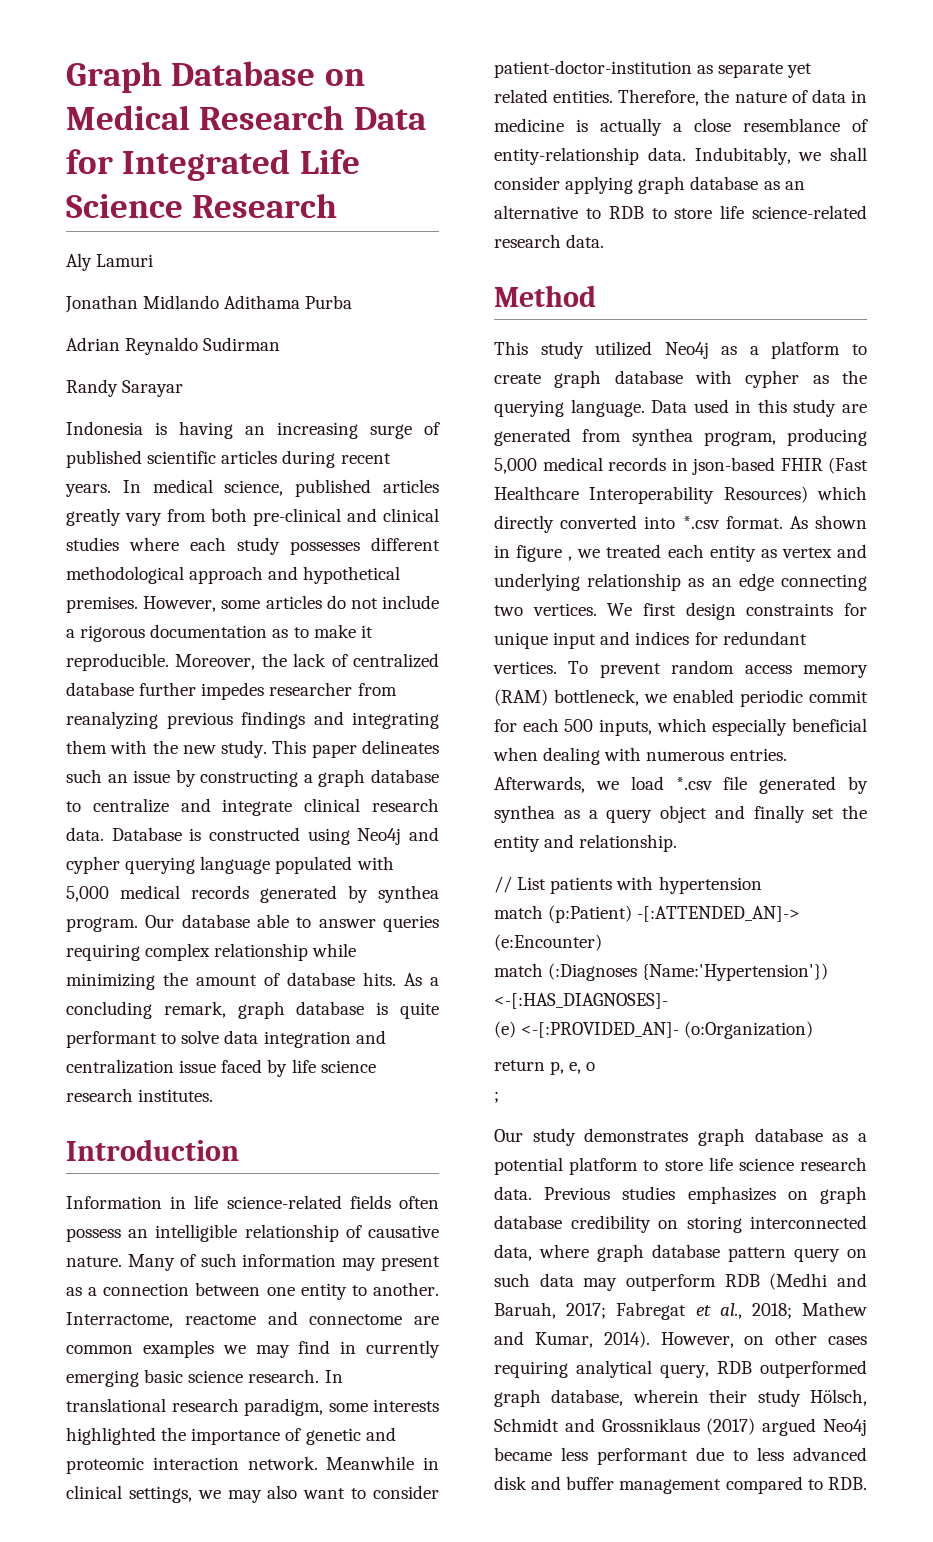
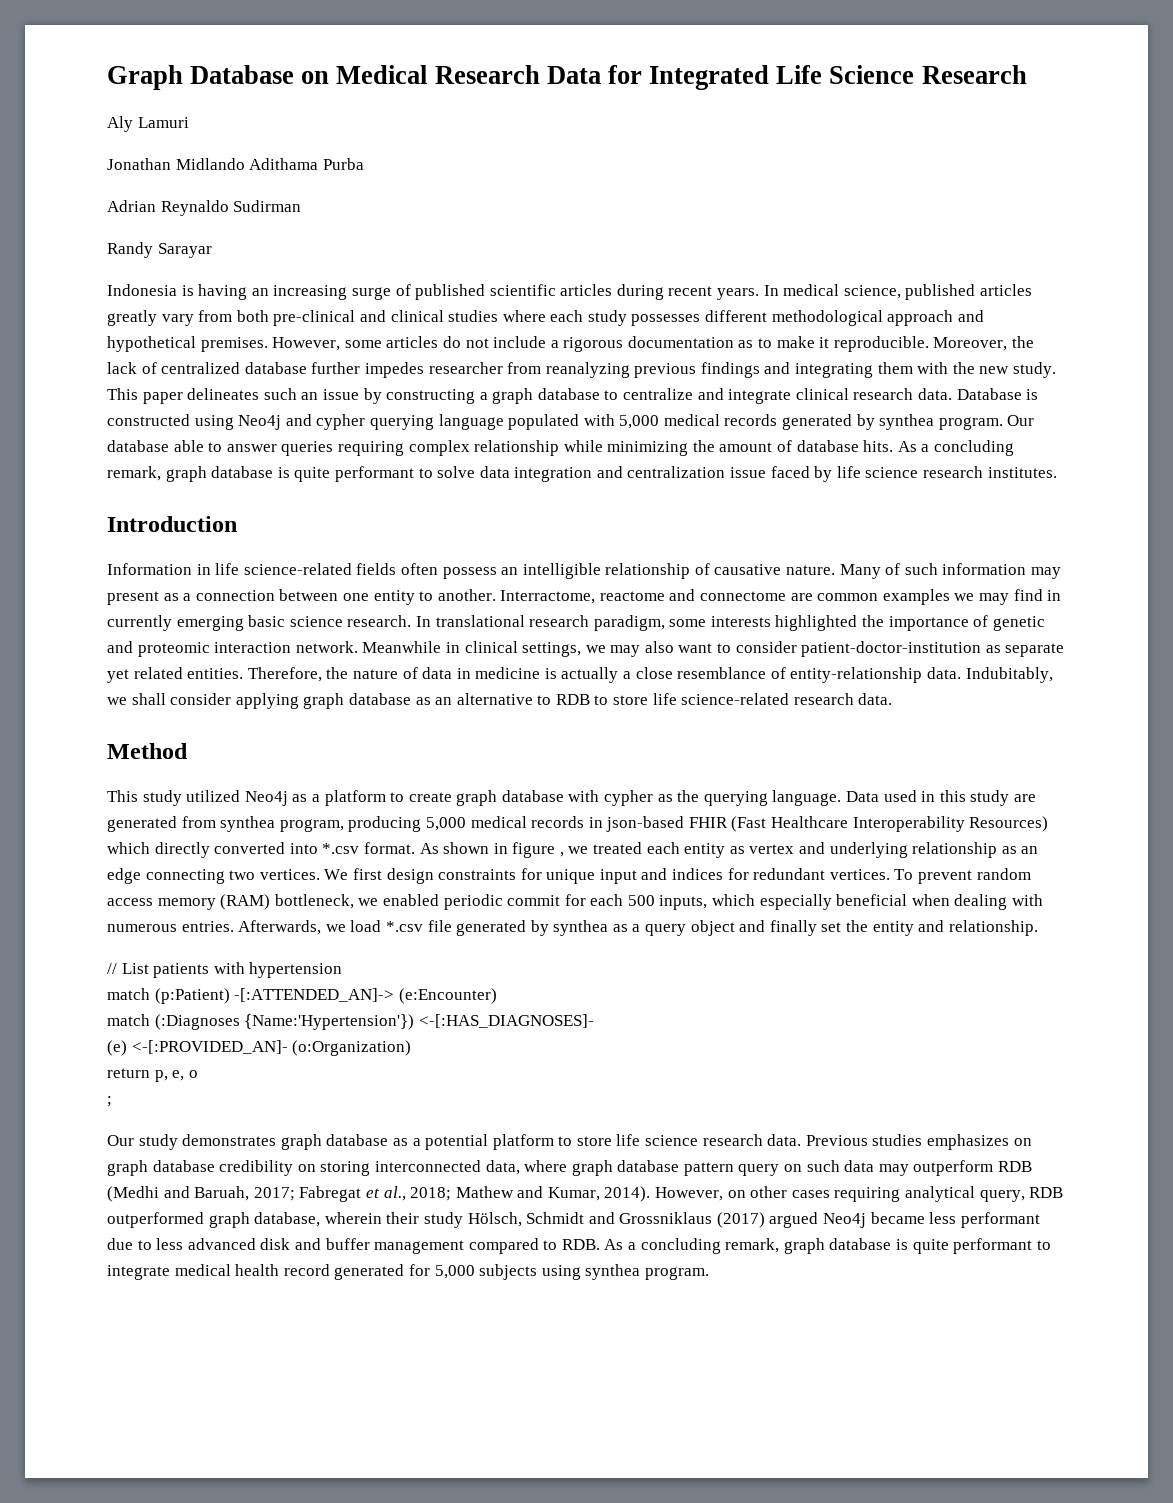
(867, 1483) none -> [604,1238,1051,1254] [107,1264,709,1280] As a concluding remark, graph database is quite performant to integrate medical health record generated for 5,000 subjects using synthea program.

